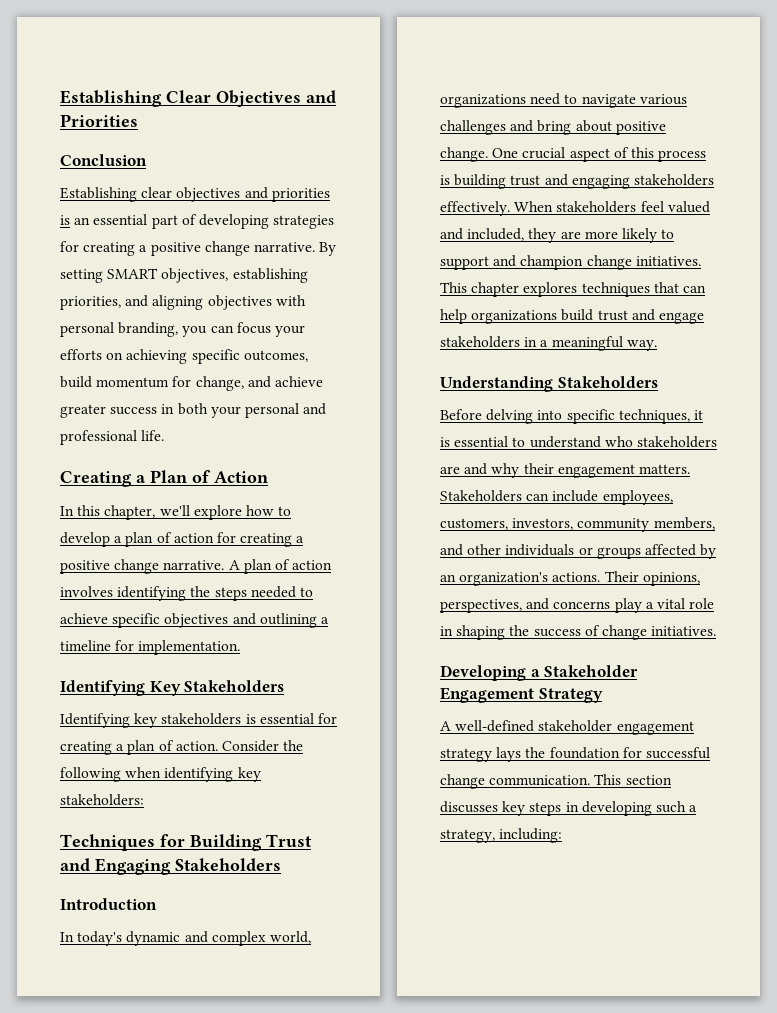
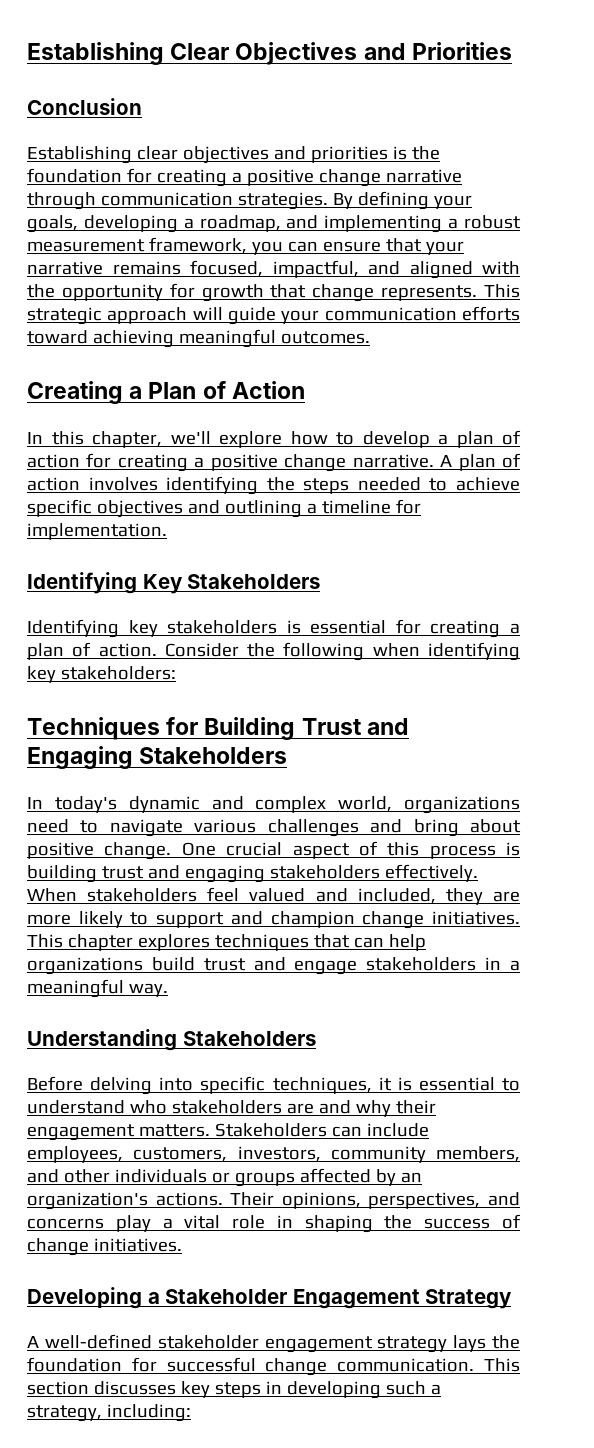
[74,214,335,229] [60,241,337,256] [60,268,308,283] [60,295,306,310] [60,322,305,337] [60,349,308,364] [60,376,323,391] [60,403,327,418] [60,430,165,445] an essential part of developing strategies for creating a positive change narrative. By setting SMART objectives, establishing priorities, and aligning objectives with personal branding, you can focus your efforts on achieving specific outcomes, build momentum for change, and achieve greater success in both your personal and professional life. -> [411,146,440,160] [27,168,462,187] [27,191,472,210] [27,215,521,233] [27,237,464,255] [27,260,520,279] [27,283,520,302] [27,306,520,325] [27,329,370,348] the foundation for creating a positive change narrative through communication strategies. By defining your goals, developing a roadmap, and implementing a robust measurement framework, you can ensure that your narrative remains focused, impactful, and aligned with the opportunity for growth that change represents. This strategic approach will guide your communication efforts toward achieving meaningful outcomes.
[60,898,157,910] // Introduction -> (288, 755) none

